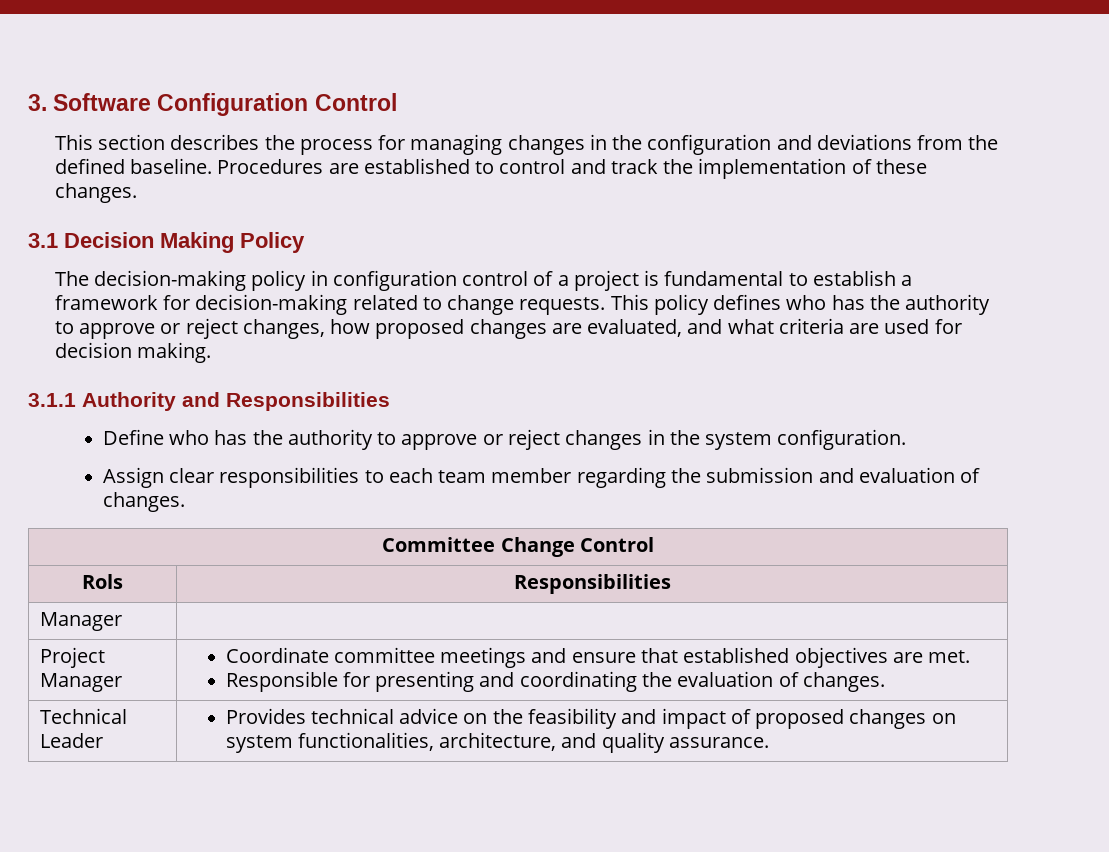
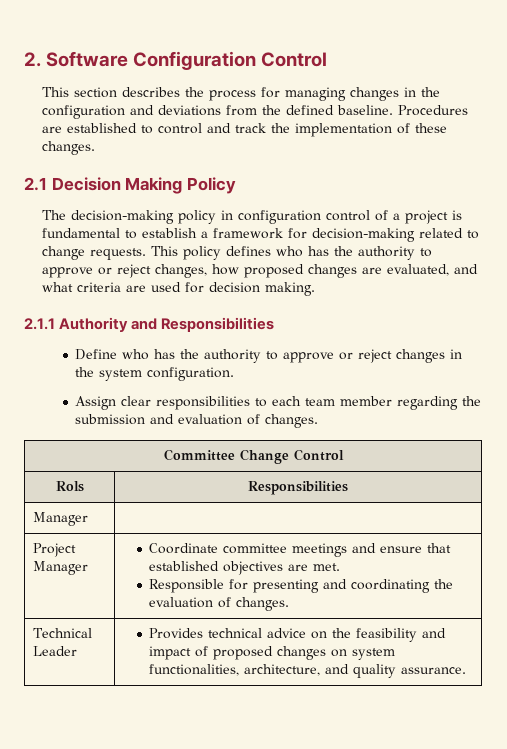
[28,94,47,111] 3. -> [24,52,41,67] 2.
[28,233,58,248] 3.1 -> [24,177,47,191] 2.1
[28,393,76,407] 3.1.1 -> [24,318,55,330] 2.1.1

